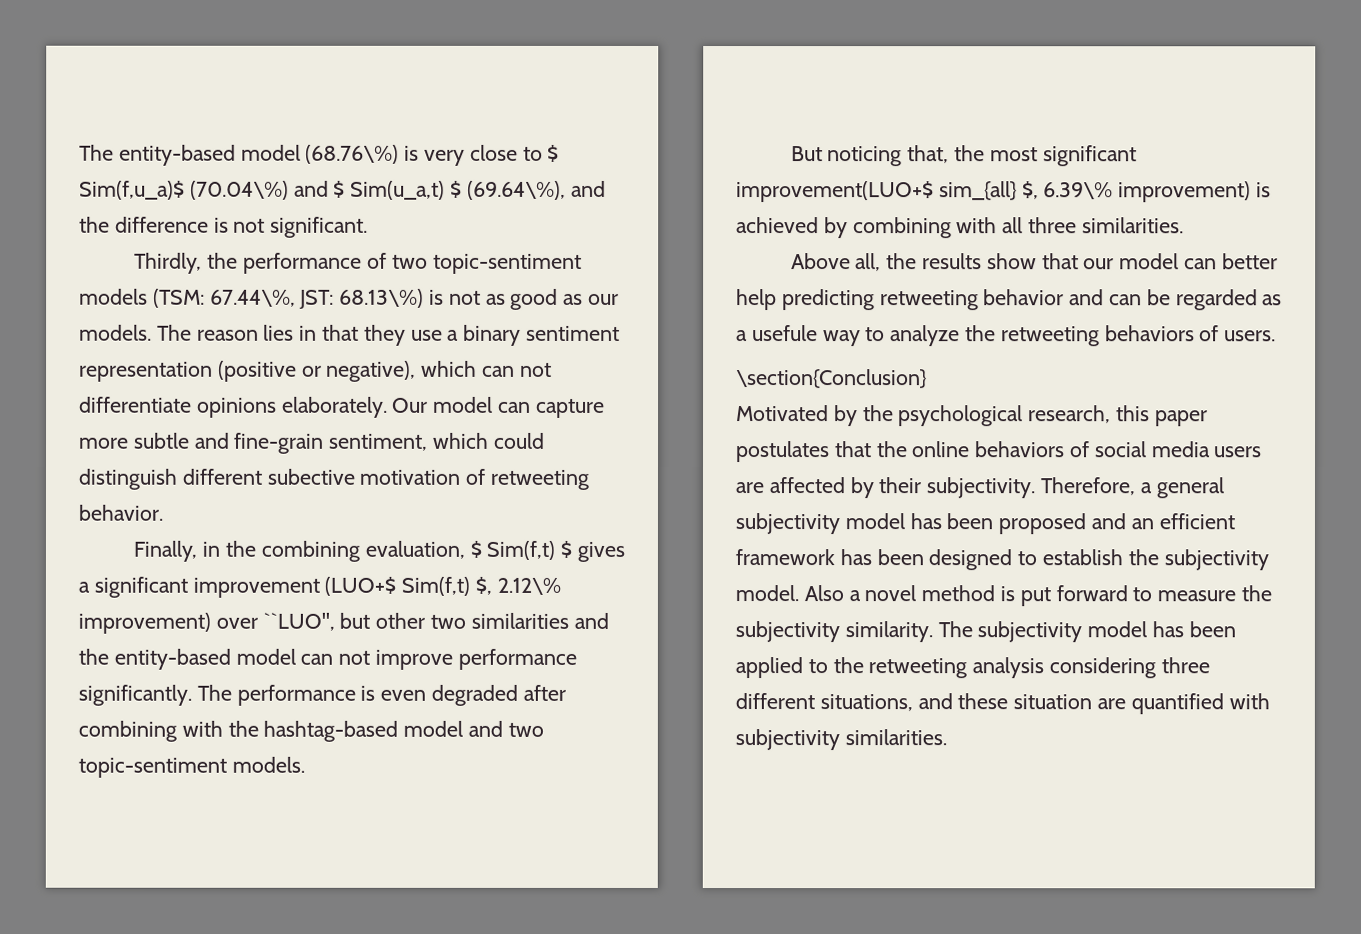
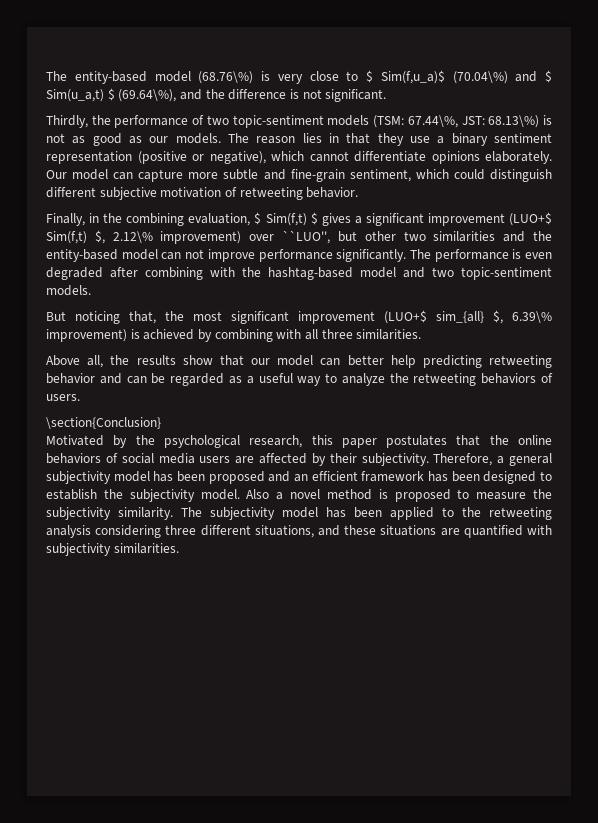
[482,362,552,377] can not -> [309,151,349,162] cannot
[266,468,355,485] subective -> [99,187,157,200] subjective
[736,181,934,203] improvement(LUO+$ -> [298,310,427,324] improvement (LUO+$
[751,325,818,342] usefule -> [258,373,293,383] useful
[1019,585,1128,607] put forward -> [394,489,451,502] proposed
[1013,694,1093,710] situation -> [380,525,437,536] situations

